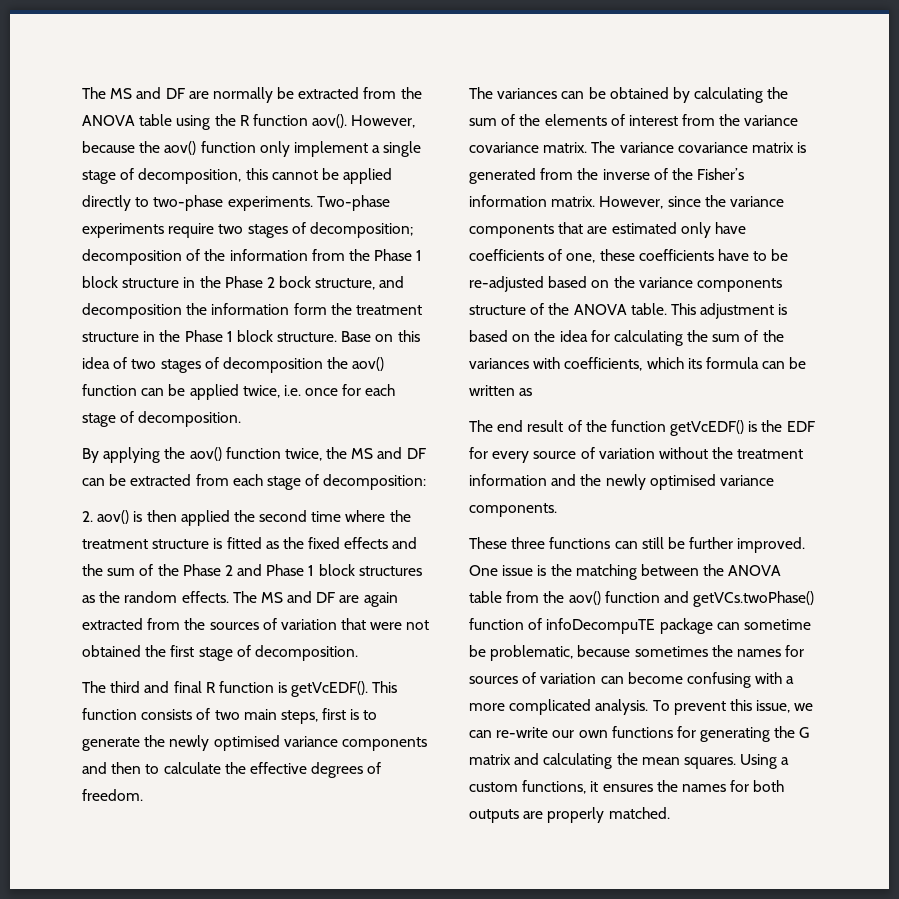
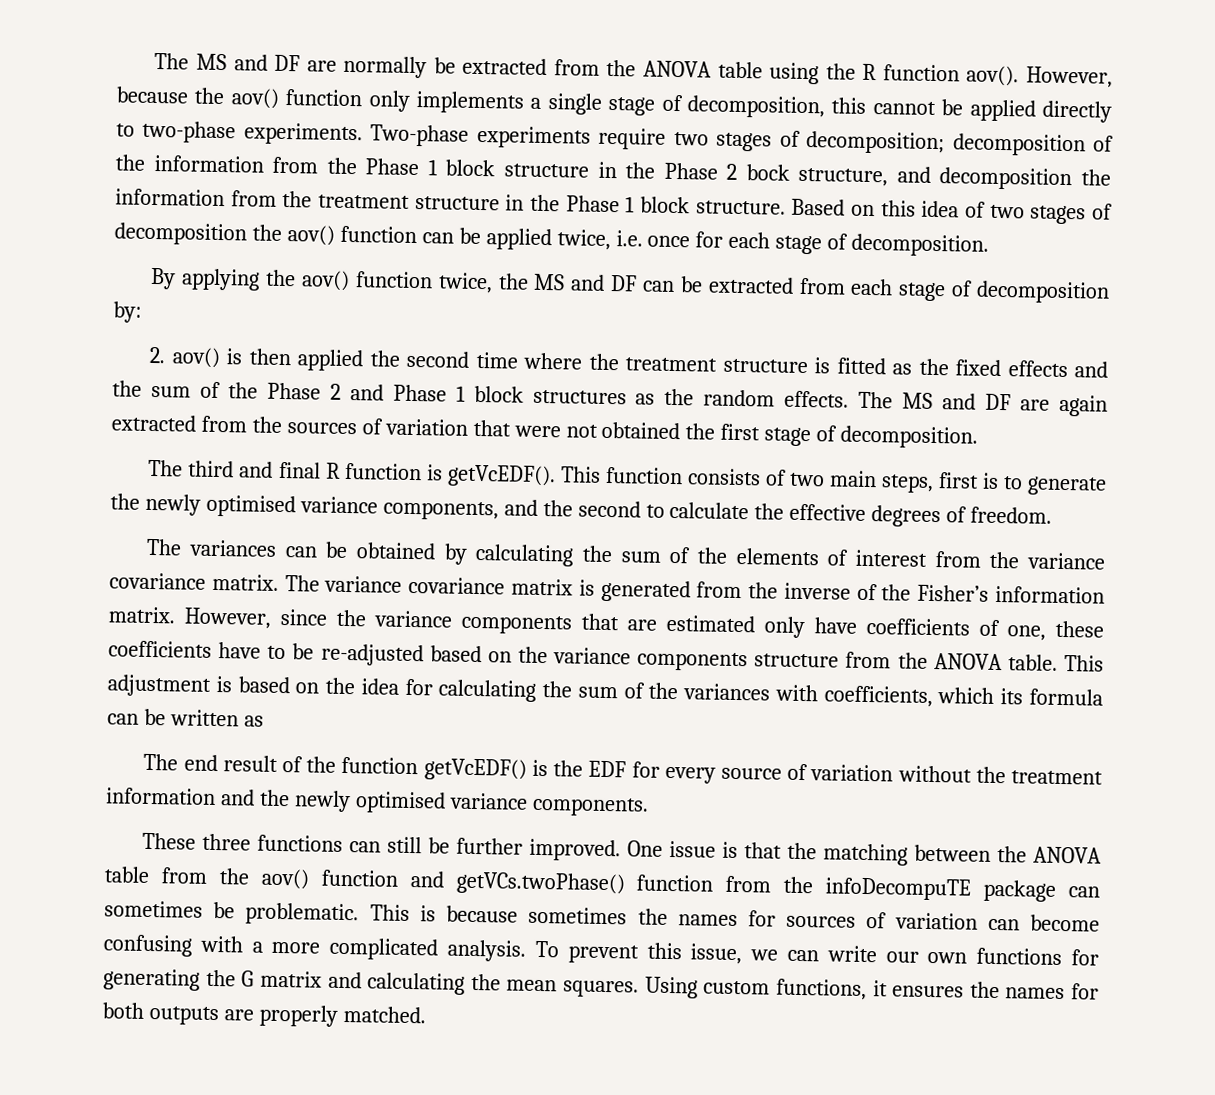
[293,141,368,157] implement -> [416,91,524,114] implements
[293,303,327,315] form -> [230,190,277,207] from
[341,331,372,342] Base -> [791,198,846,216] Based
[323,474,427,490] decomposition: -> [976,280,1111,304] [113,301,142,323] decomposition by:
[341,737,427,751] [82,762,142,774] components and then -> [382,499,641,521] components, and the second
[530,303,545,315] of -> [845,651,892,669] from
(547, 570) none -> [744,842,783,859] that
[528,618,543,630] of -> [725,875,814,894] from the
[743,619,811,630] [469,645,574,661] sometime be problematic, -> [104,900,436,926] sometimes be problematic. This is
[496,727,549,738] re-write -> [826,945,877,963] write
[781,757,790,765] a -> (698, 987) none

